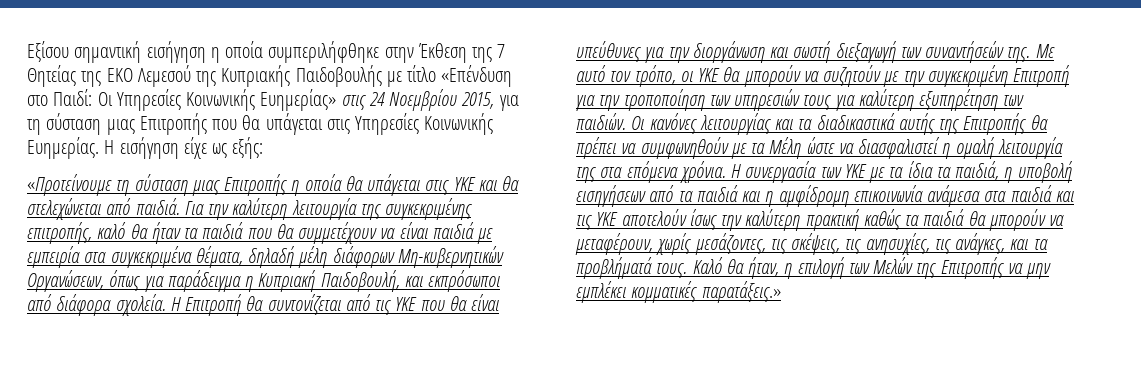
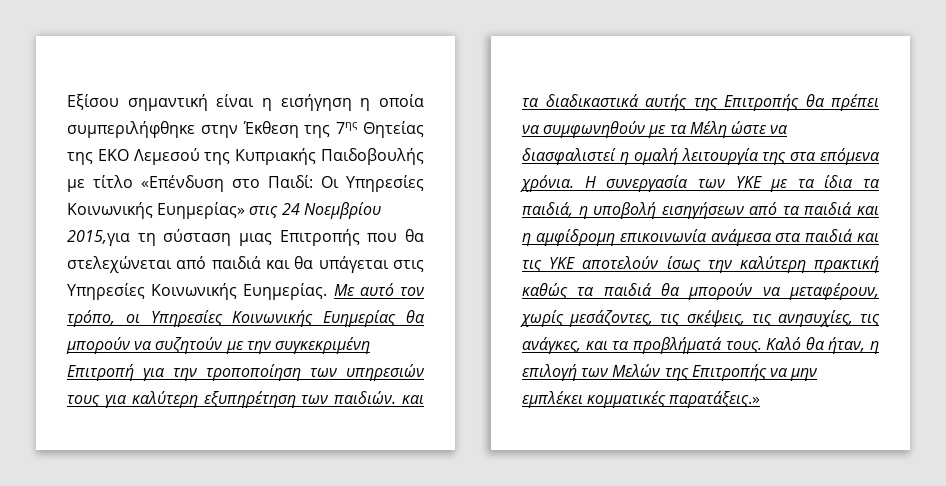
(142, 52) none -> [216,94,272,111] είναι η
[497,44,506,58] 7 -> [336,122,358,134] 7ης
[461,92,519,111] 2015, για -> [67,230,130,246] 2015,για
(261, 122) none -> [67,256,314,273] στελεχώνεται από παιδιά και θα
[104,137,264,159] [27,174,520,196] [27,198,473,220] [27,222,494,244] [27,246,504,268] [27,270,501,292] [27,294,500,316] [576,41,1031,63] Η εισήγηση είχε ως εξής: // «Προτείνουμε τη σύσταση μιας Επιτροπής η οποία θα υπάγεται στις ΥΚΕ και θα στελεχώνεται από παιδιά. Για την καλύτερη λειτουργία της συγκεκριμένης επιτροπής, καλό θα ήταν τα παιδιά που θα συμμετέχουν να είναι παιδιά με εμπειρία στα συγκεκριμένα θέματα, δηλαδή μέλη διάφορων Μη-κυβερνητικών Οργανώσεων, όπως για παράδειγμα η Κυπριακή Παιδοβουλή, και εκπρόσωποι από διάφορα σχολεία. Η Επιτροπή θα συντονίζεται από τις ΥΚΕ που θα είναι υπεύθυνες για την διοργάνωση και σωστή διεξαγωγή των συναντήσεών της. -> (328, 291) none
[698,68,721,82] ΥΚΕ -> [150,310,397,327] Υπηρεσίες Κοινωνικής Ευημερίας
[631,113,771,135] Οι κανόνες λειτουργίας -> (397, 397) none

